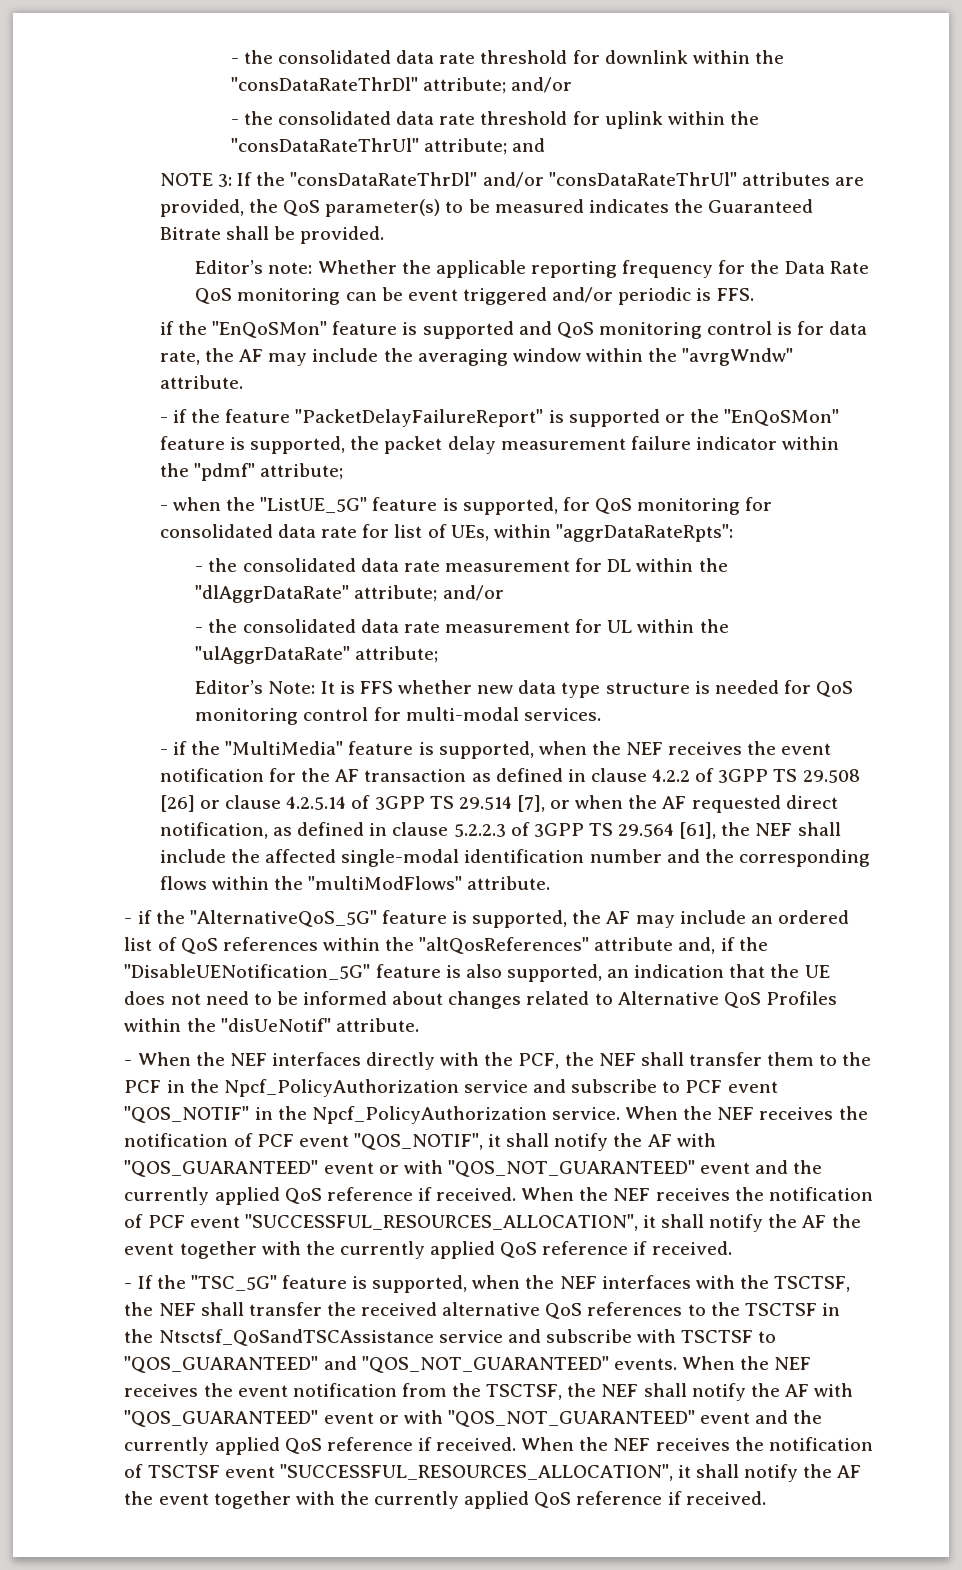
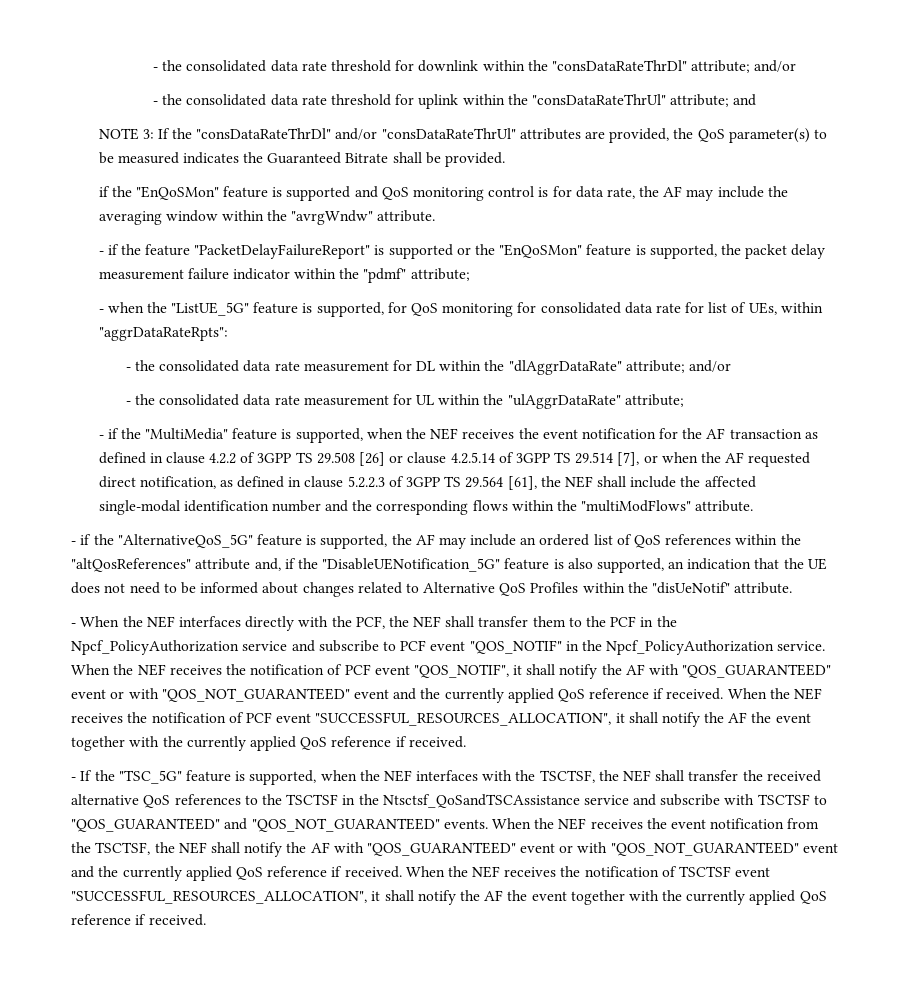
[195,260,869,278] [195,287,754,305] // Editor’s note: Whether the applicable reporting frequency for the Data Rate QoS monitoring can be event triggered and/or periodic is FFS. -> (505, 159) none
[195,680,854,698] [195,707,601,725] // Editor’s Note: It is FFS whether new data type structure is needed for QoS monitoring control for multi-modal services. -> (684, 400) none

